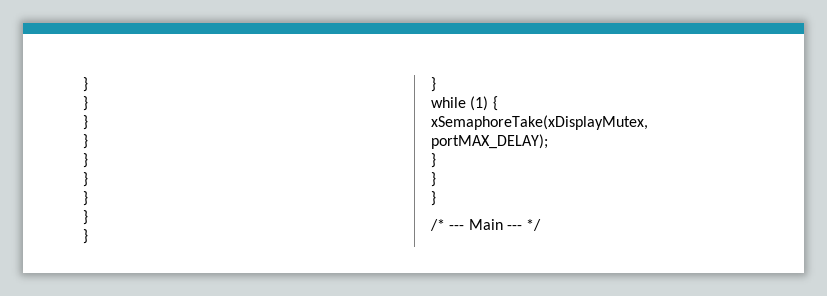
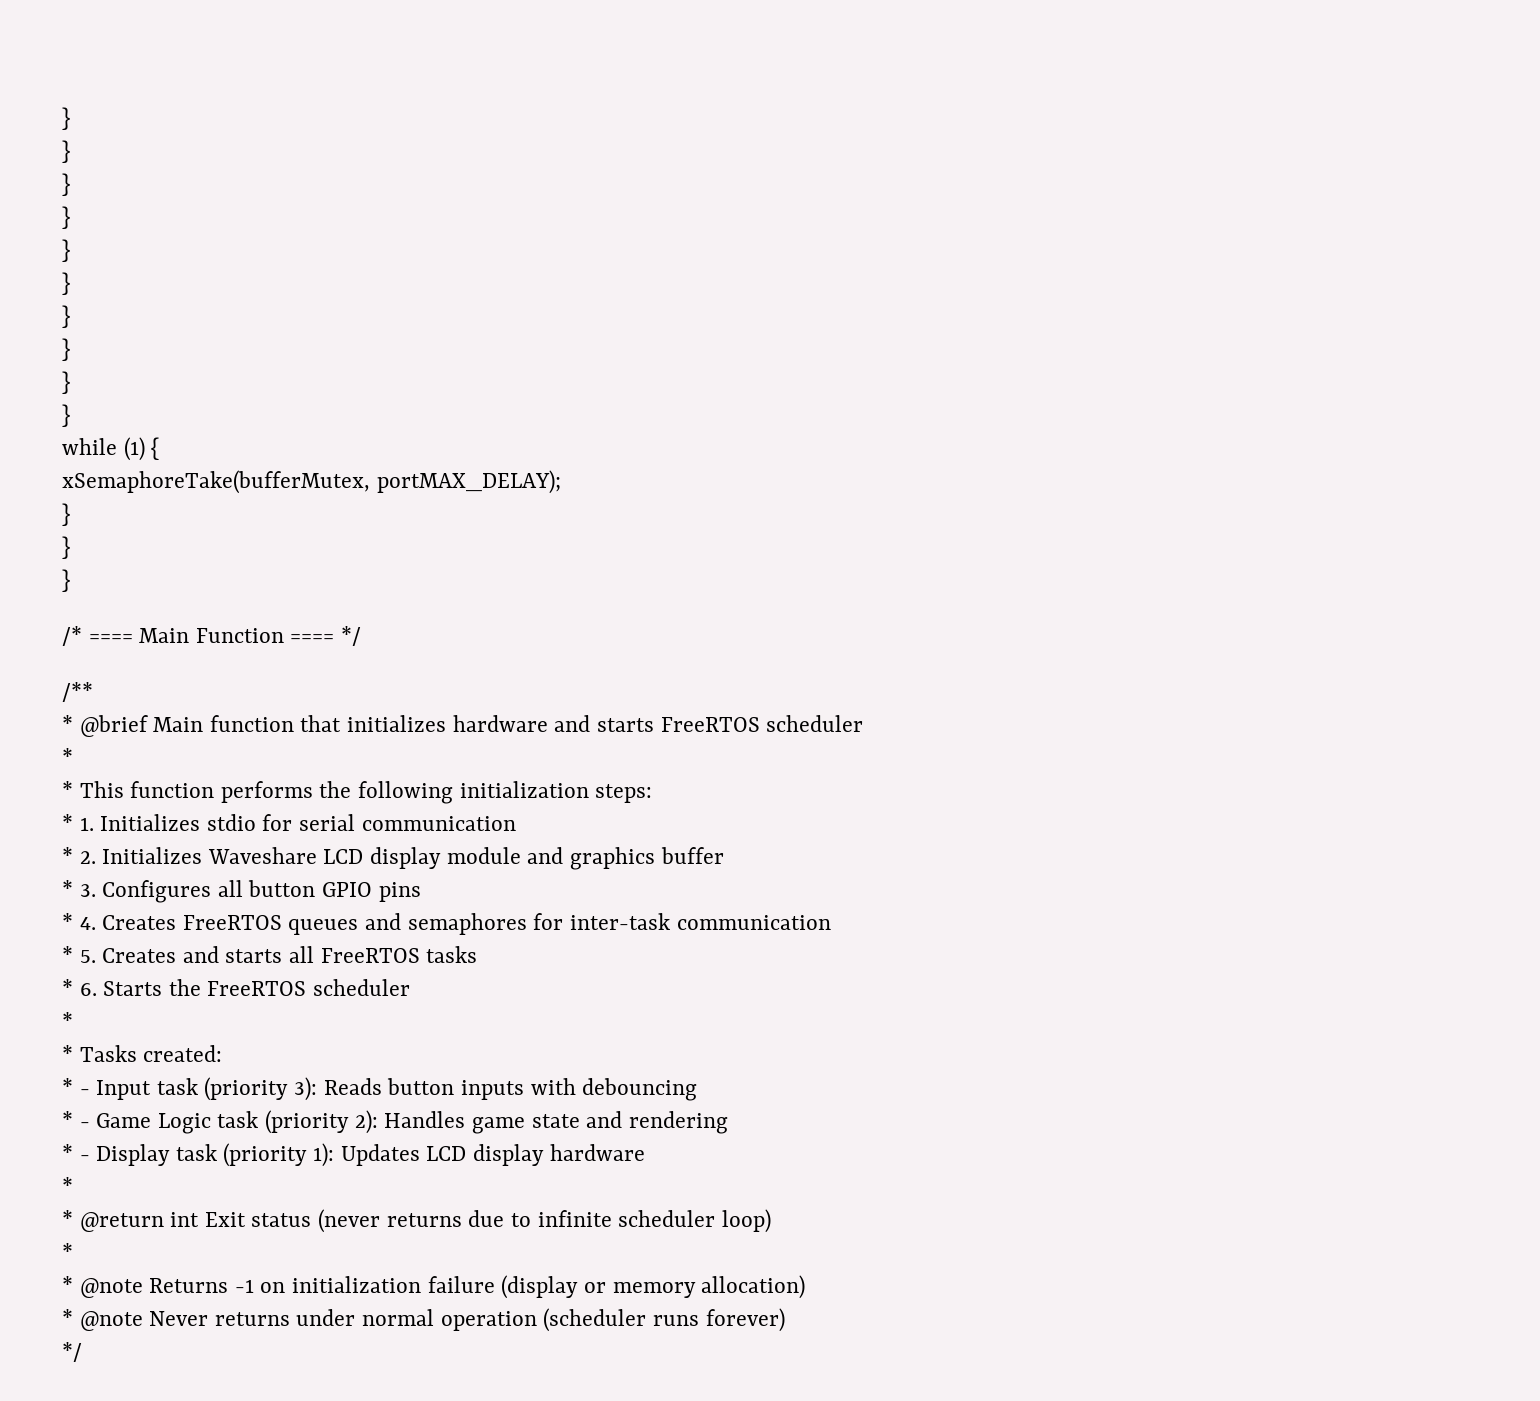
[431,115,648,130] xSemaphoreTake(xDisplayMutex, -> [62,470,370,494] xSemaphoreTake(bufferMutex,
[449,219,522,230] --- Main --- -> [88,626,362,646] [62,682,93,702] [62,715,864,737] [62,748,73,765] [62,781,653,804] [62,814,516,831] [62,847,724,870] [62,880,421,903] [62,913,831,935] [62,946,478,963] [62,979,411,996] [62,1012,73,1029] [62,1045,223,1062] [62,1077,698,1101] [62,1110,728,1134] [62,1143,645,1167] [62,1177,73,1194] [62,1209,771,1233] [62,1243,73,1260] [62,1275,806,1299] [62,1308,785,1332] ==== Main Function ==== */ // /** // * @brief Main function that initializes hardware and starts FreeRTOS scheduler // * // * This function performs the following initialization steps: // * 1. Initializes stdio for serial communication // * 2. Initializes Waveshare LCD display module and graphics buffer // * 3. Configures all button GPIO pins // * 4. Creates FreeRTOS queues and semaphores for inter-task communication // * 5. Creates and starts all FreeRTOS tasks // * 6. Starts the FreeRTOS scheduler // * // * Tasks created: // * - Input task (priority 3): Reads button inputs with debouncing // * - Game Logic task (priority 2): Handles game state and rendering // * - Display task (priority 1): Updates LCD display hardware // * // * @return int Exit status (never returns due to infinite scheduler loop) // * // * @note Returns -1 on initialization failure (display or memory allocation) // * @note Never returns under normal operation (scheduler runs forever) //

